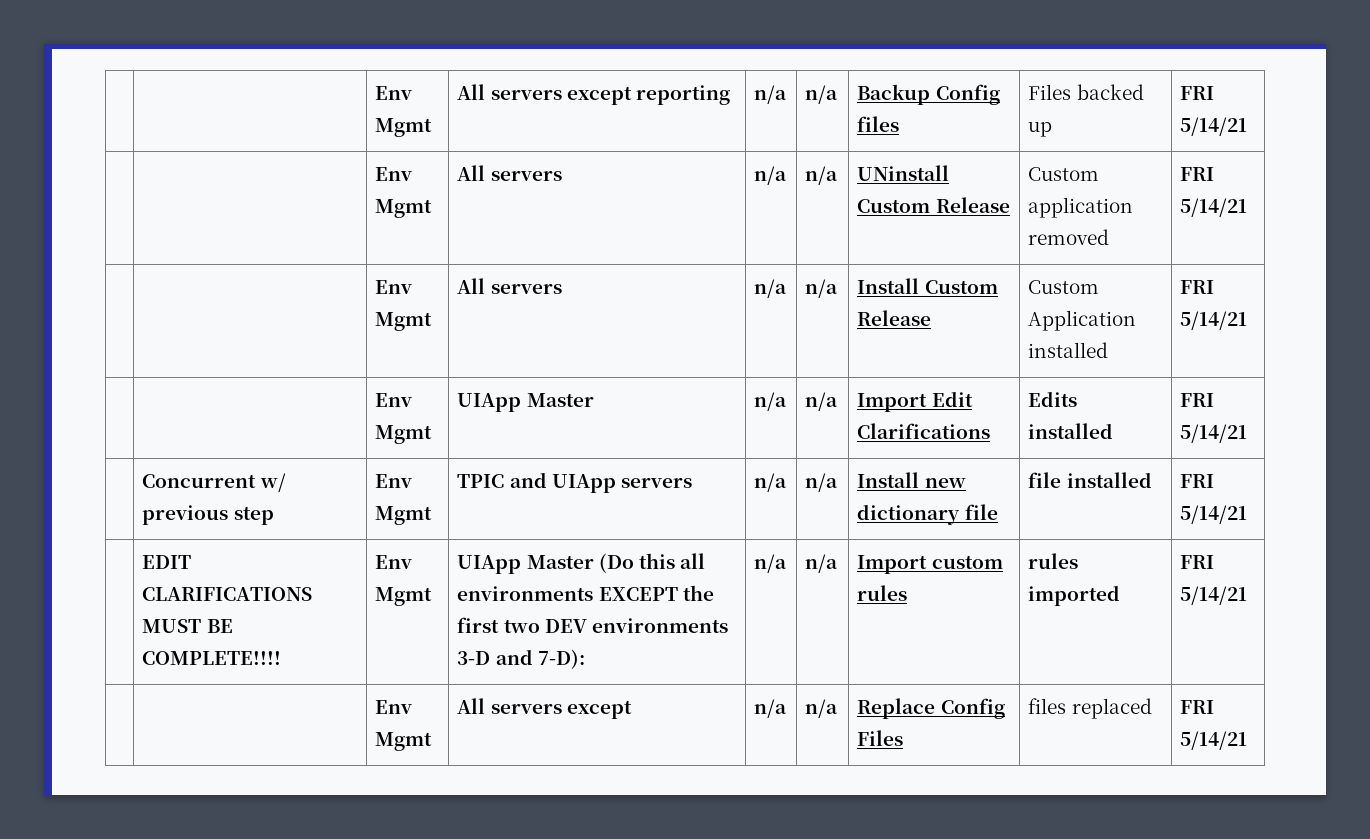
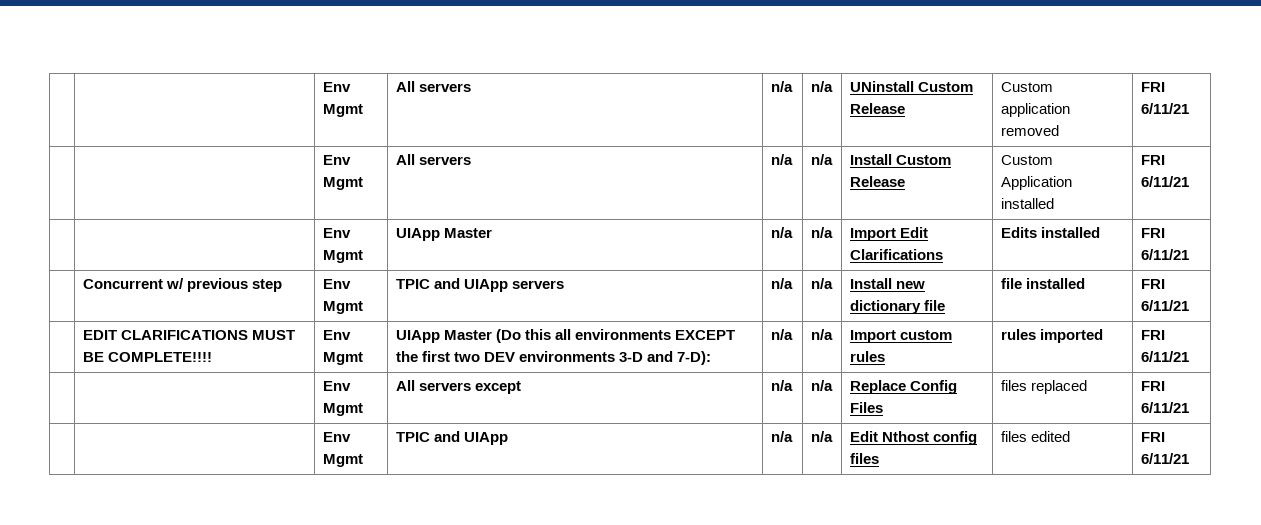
[375,86,413,100] [375,118,433,137] [457,84,730,105] [754,85,788,104] [805,85,839,104] [857,84,1000,105] [857,116,900,132] [1028,84,1144,100] [1028,122,1053,137] [1180,86,1215,100] [1180,117,1248,136] [375,167,413,181] [375,199,433,218] | | Env Mgmt | All servers except reporting | n/a | n/a | Backup Config files | Files backed up | FRI 5/14/21 // | | Env Mgmt -> [322,82,351,92] [322,104,363,117] | | Env Mgmt
[1180,198,1248,217] 5/14/21 -> [1140,103,1189,114] 6/11/21
[1180,311,1248,330] 5/14/21 -> [1140,176,1189,187] 6/11/21
[1180,424,1248,443] 5/14/21 -> [1140,249,1189,260] 6/11/21
[1180,505,1248,524] 5/14/21 -> [1140,300,1189,311] 6/11/21
[1180,586,1248,605] 5/14/21 -> [1140,351,1189,362] 6/11/21
[1180,731,1248,750] 5/14/21 -> [1140,402,1189,413] [322,432,351,442] [322,454,363,467] [395,431,508,445] [770,431,793,442] [810,431,833,442] [849,431,977,445] [849,453,879,464] [1000,431,1070,442] [1140,432,1165,442] [1140,453,1189,464] 6/11/21 // | | Env Mgmt | TPIC and UIApp | n/a | n/a | Edit Nthost config files | files edited | FRI 6/11/21

